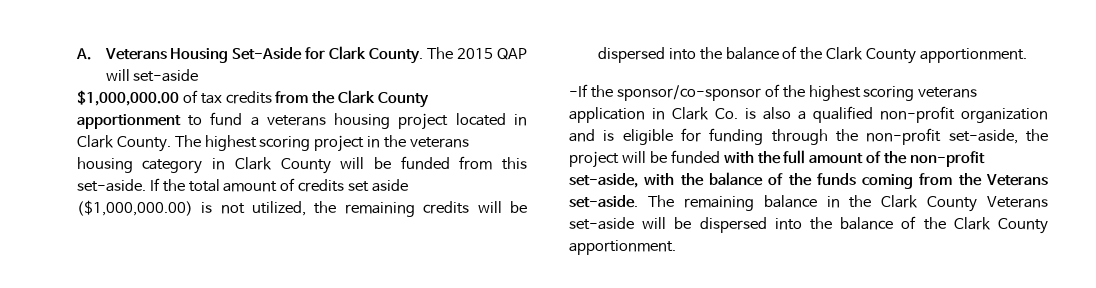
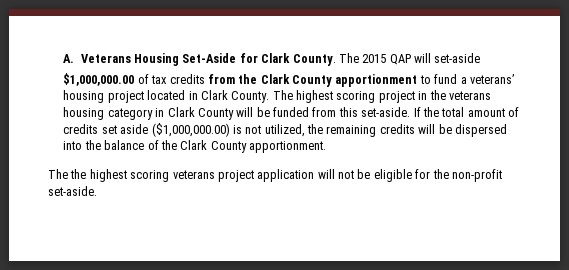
[266,115,326,126] veterans -> [469,74,514,84] veterans’
[569,84,978,101] [569,106,1048,123] [569,128,1048,145] [569,150,986,168] [569,172,1048,189] [569,195,1048,212] [569,216,1048,234] [569,240,676,255] -If the sponsor/co-sponsor of the highest scoring veterans application in Clark Co. is also a qualified non-profit organization and is eligible for funding through the non-profit set-aside, the project will be funded with the full amount of the non-profit set-aside, with the balance of the funds coming from the Veterans set-aside. The remaining balance in the Clark County Veterans set-aside will be dispersed into the balance of the Clark County apportionment. -> [48,169,502,182] [48,186,97,196] The the highest scoring veterans project application will not be eligible for the non-profit set-aside.

